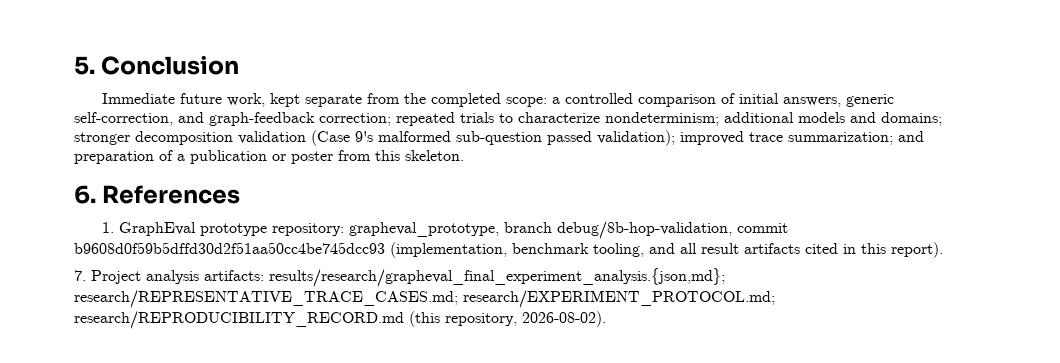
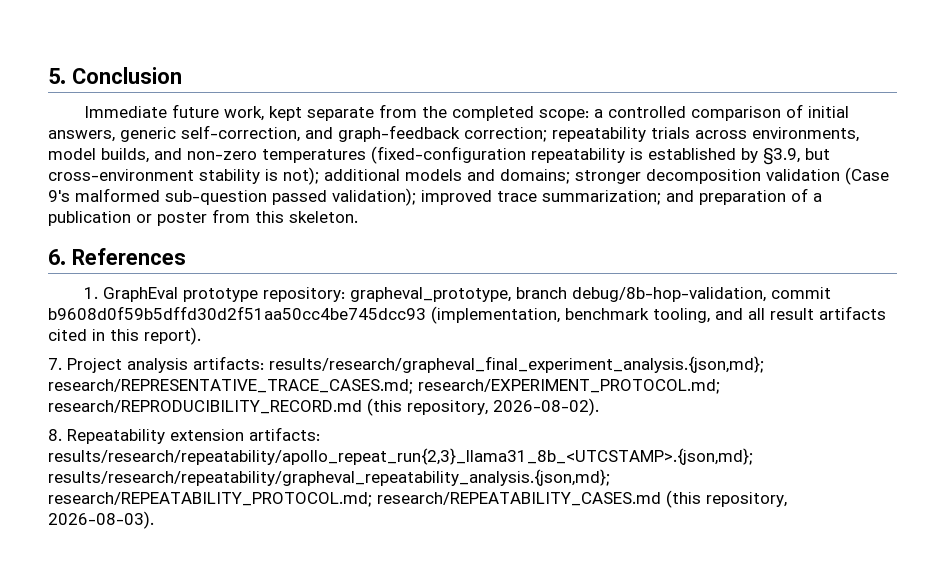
[396,112,719,126] repeated trials to characterize nondeterminism; -> [552,127,859,142] [48,146,830,165] [48,167,319,185] repeatability trials across environments, model builds, and non-zero temperatures (fixed-configuration repeatability is established by §3.9, but cross-environment stability is not);
(606, 319) none -> [48,427,320,444] [48,448,753,465] [48,469,610,486] [48,490,787,508] [48,511,154,529] // 8. Repeatability extension artifacts: results/research/repeatability/apollo_repeat_run{2,3}_llama31_8b_<UTCSTAMP>.{json,md}; results/research/repeatability/grapheval_repeatability_analysis.{json,md}; research/REPEATABILITY_PROTOCOL.md; research/REPEATABILITY_CASES.md (this repository, 2026-08-03).

